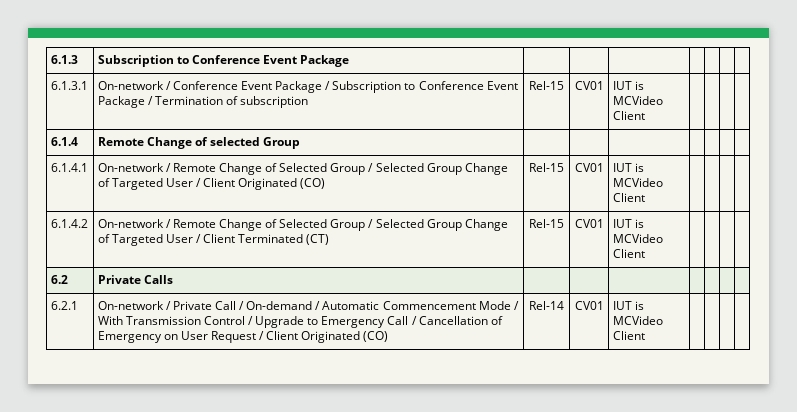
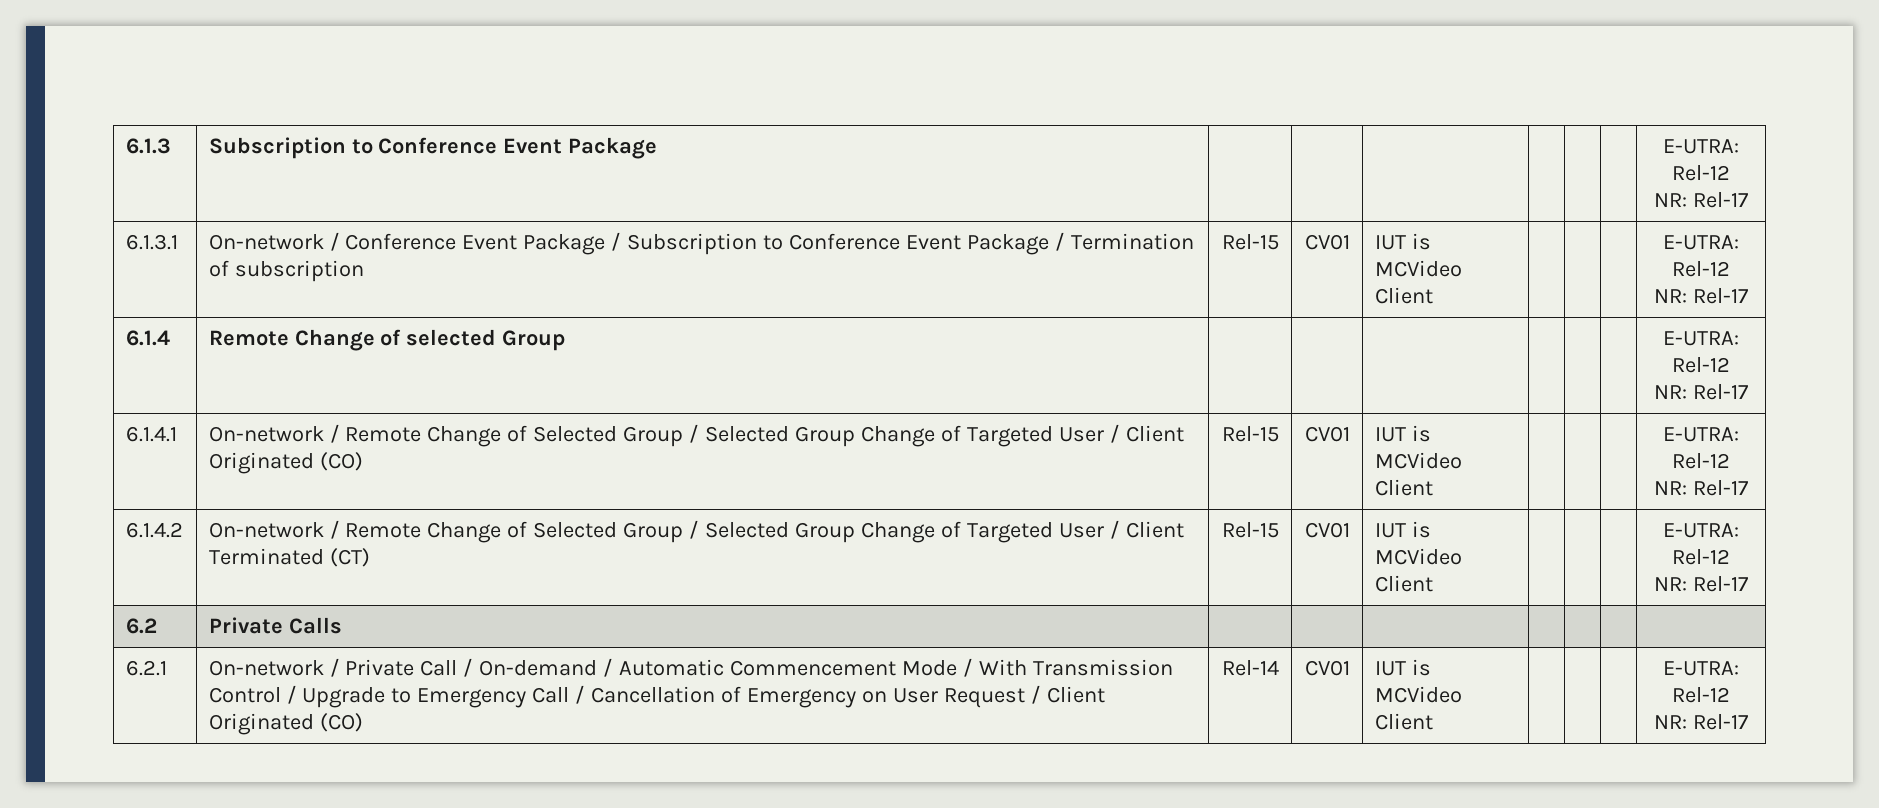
(350, 61) none -> [1663,139,1739,154] [1672,165,1730,181] [1654,192,1748,208] E-UTRA: Rel-12 // NR: Rel-17
(645, 115) none -> [1663,235,1739,250] [1672,261,1730,277] [1654,288,1748,304] E-UTRA: Rel-12 // NR: Rel-17
(301, 143) none -> [1663,331,1739,346] [1672,357,1730,373] [1654,384,1748,400] E-UTRA: Rel-12 // NR: Rel-17
(645, 197) none -> [1663,427,1739,442] [1672,453,1730,469] [1654,480,1748,496] E-UTRA: Rel-12 // NR: Rel-17
(645, 253) none -> [1663,523,1739,538] [1672,549,1730,565] [1654,576,1748,592] E-UTRA: Rel-12 // NR: Rel-17
(645, 335) none -> [1663,661,1739,676] [1672,687,1730,703] [1654,714,1748,730] E-UTRA: Rel-12 // NR: Rel-17

